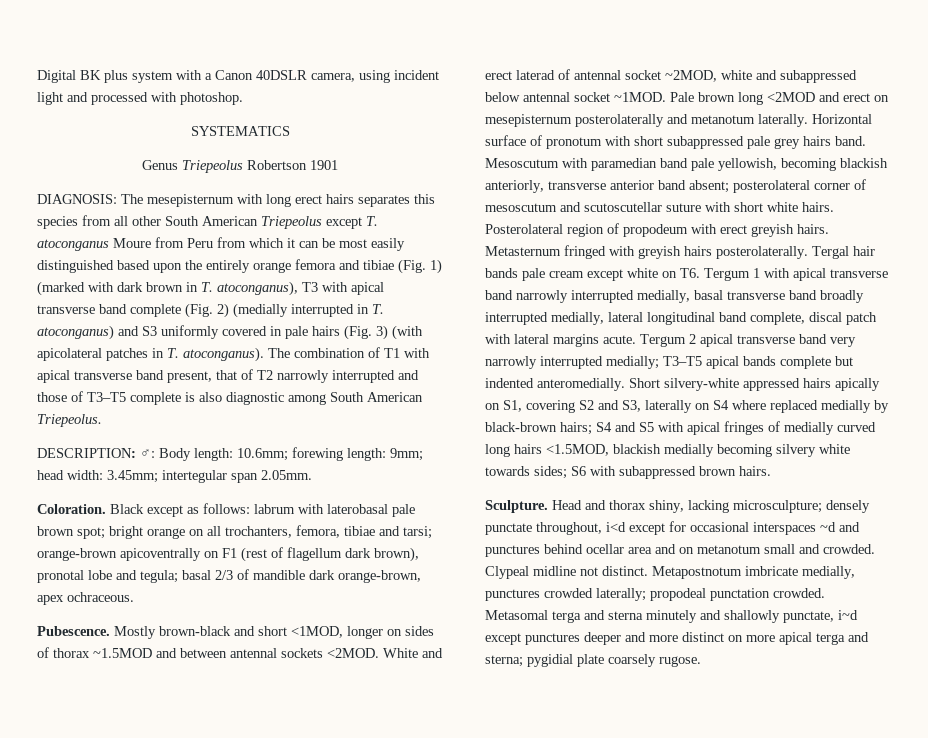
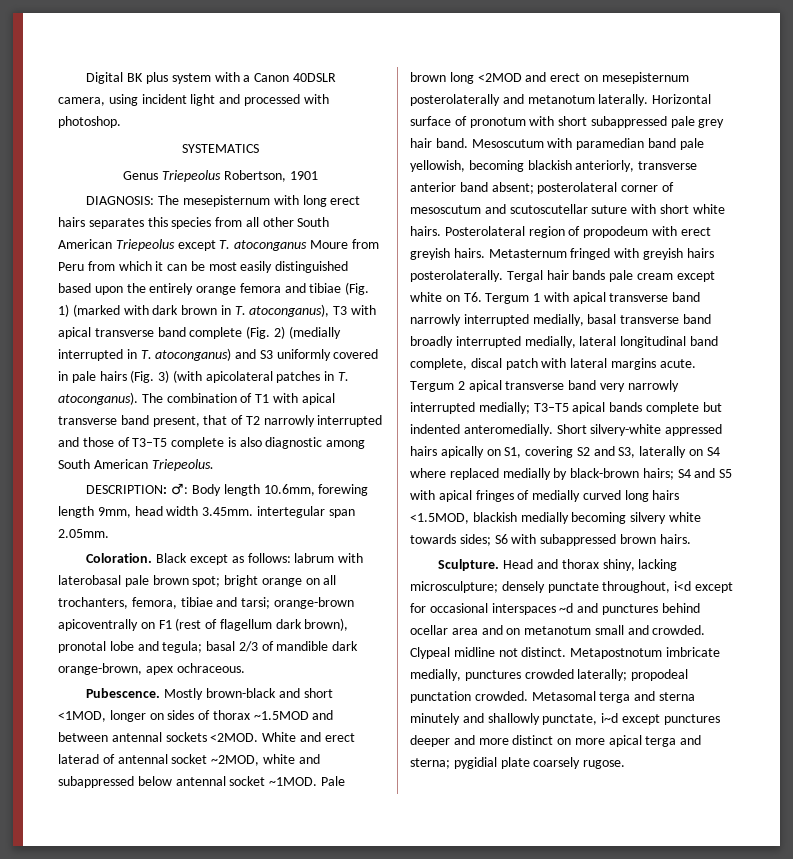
[247,160,307,170] Robertson -> [223,170,286,182] Robertson,
[194,447,423,461] [37,470,158,483] length: 10.6mm; forewing length: 9mm; head width: 3.45mm; -> [223,484,369,496] [58,506,254,518] length 10.6mm, forewing length 9mm, head width 3.45mm.
[803,136,831,146] hairs -> [410,138,432,148] hair

